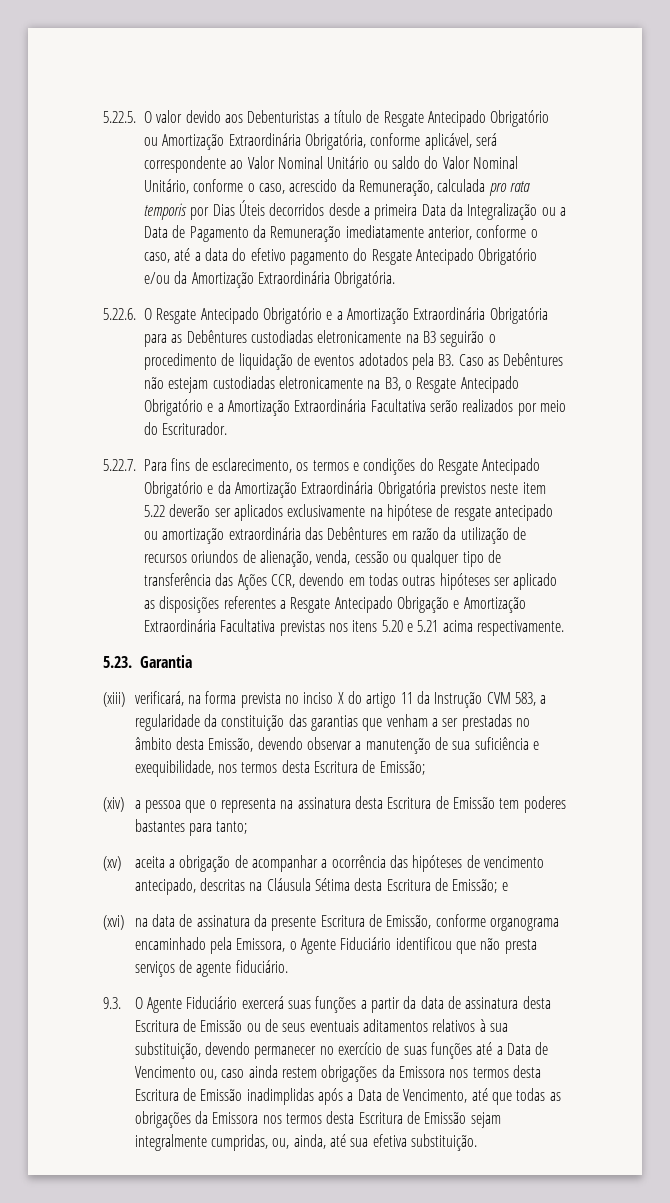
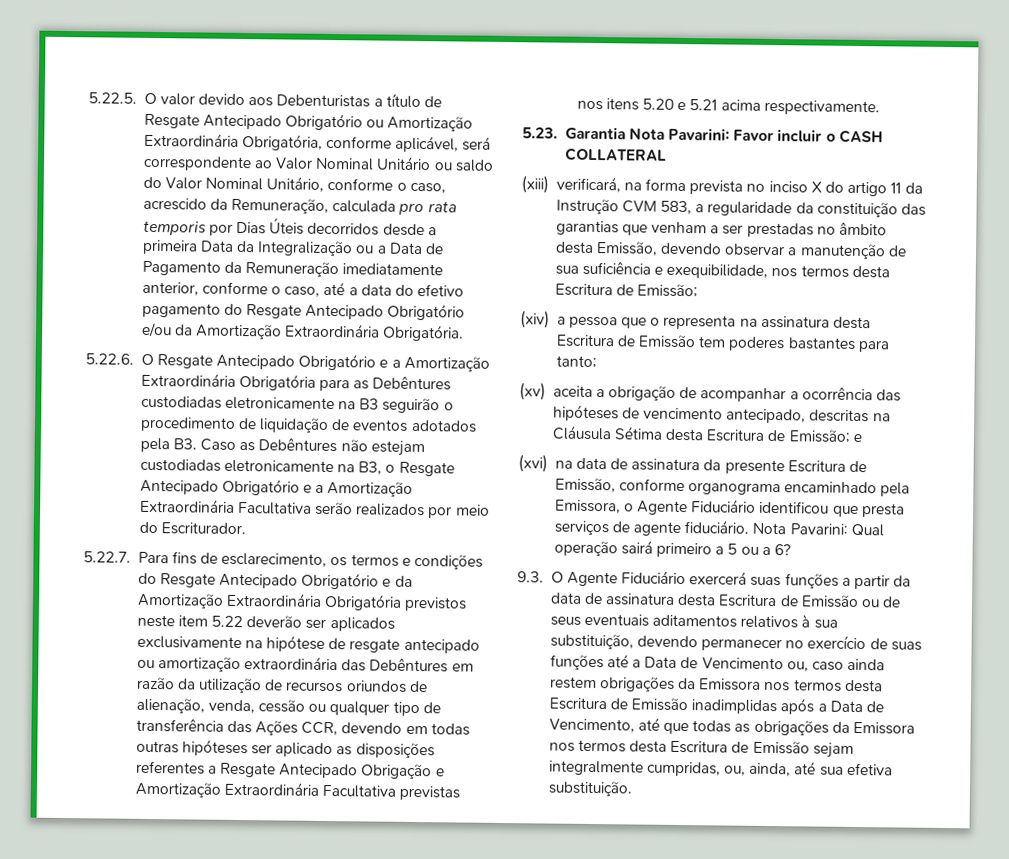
(192, 661) none -> [628,127,883,144] [564,147,667,162] Nota Pavarini: Favor incluir o CASH COLLATERAL
[480,937,501,950] não -> (859, 511) none
(288, 966) none -> [752,522,884,537] [553,540,792,558] Nota Pavarini: Qual operação sairá primeiro a 5 ou a 6?

